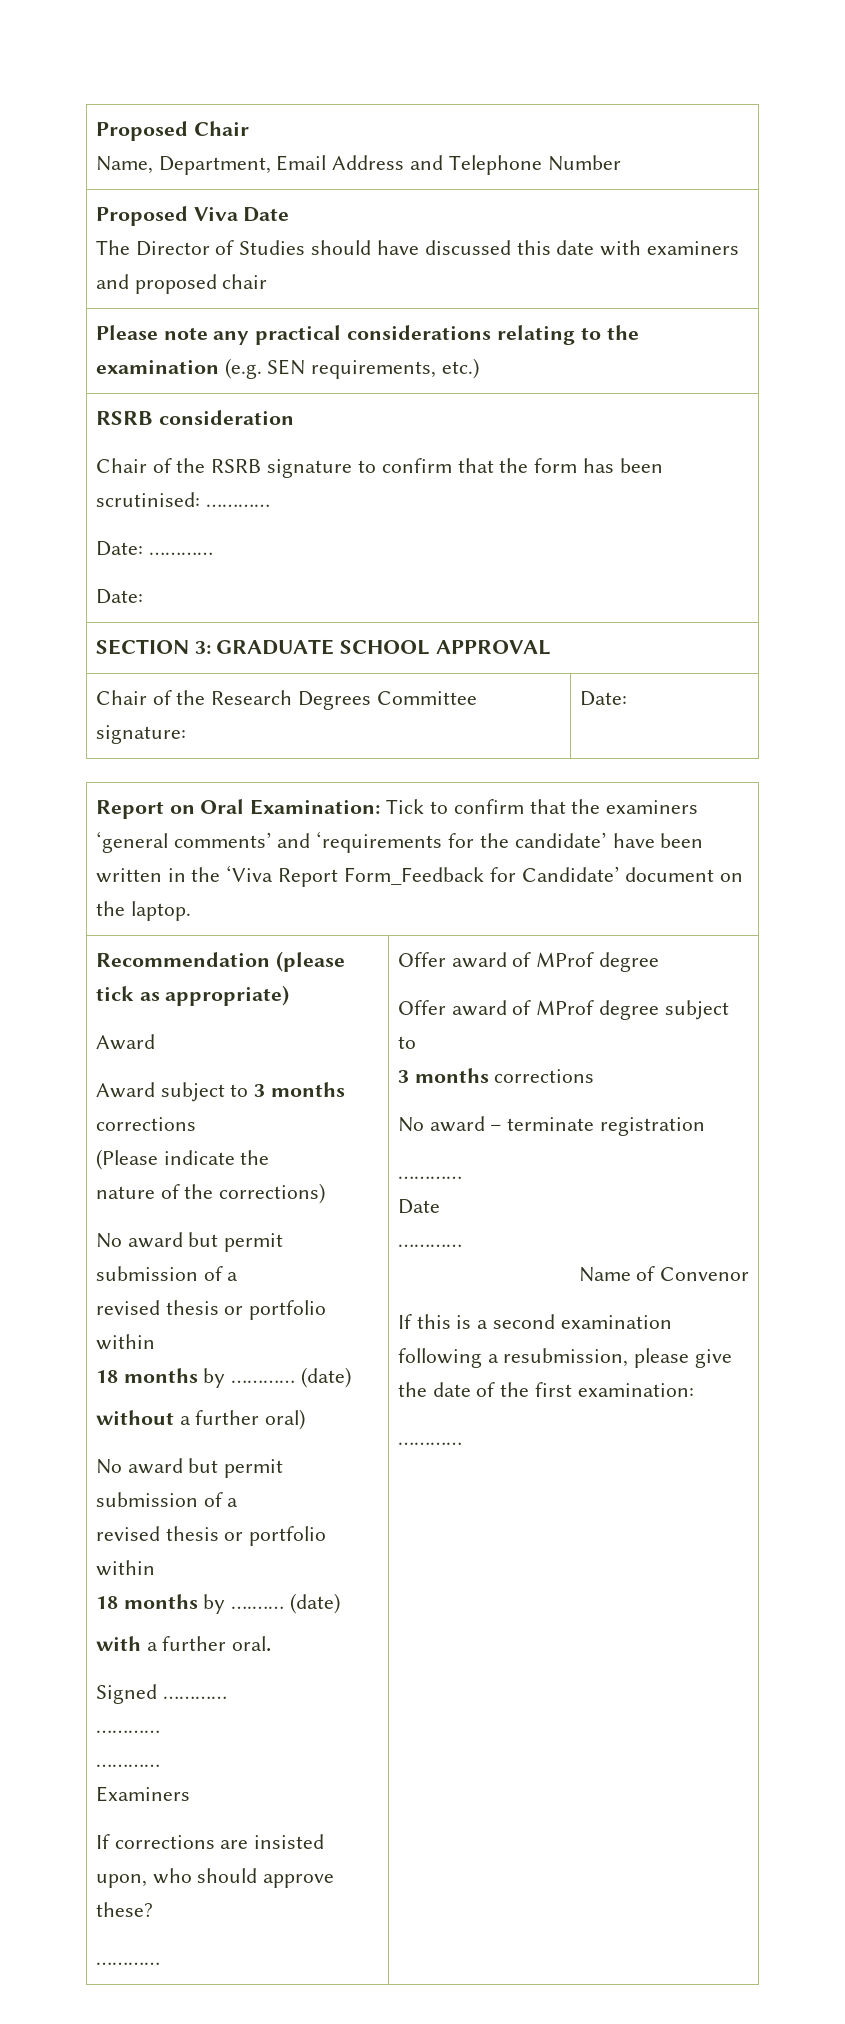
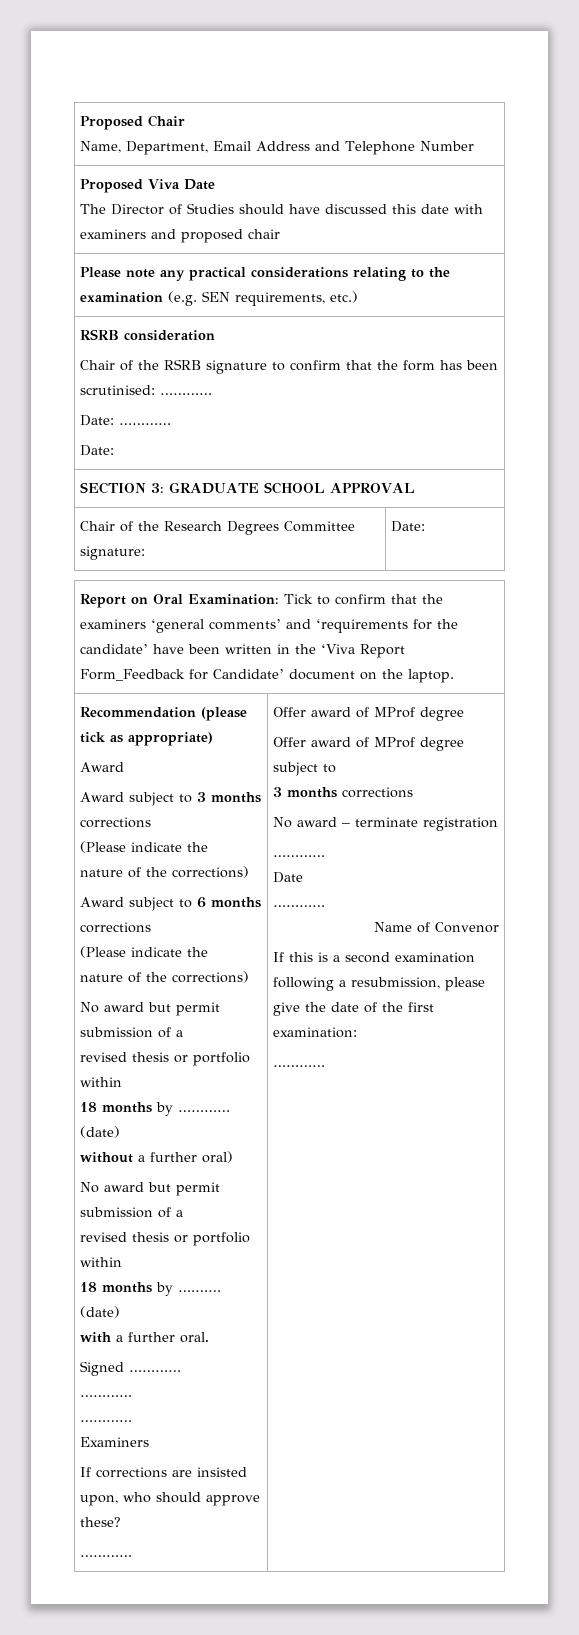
(326, 1193) none -> [79,897,261,911] [79,922,151,933] [79,946,208,958] [79,971,249,983] // Award subject to 6 months corrections // (Please indicate the // nature of the corrections)

